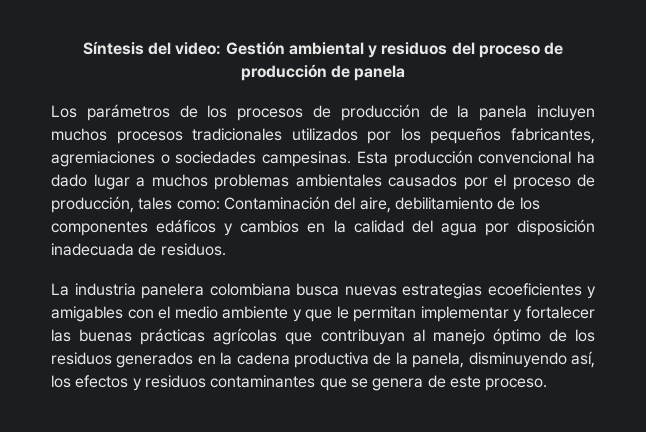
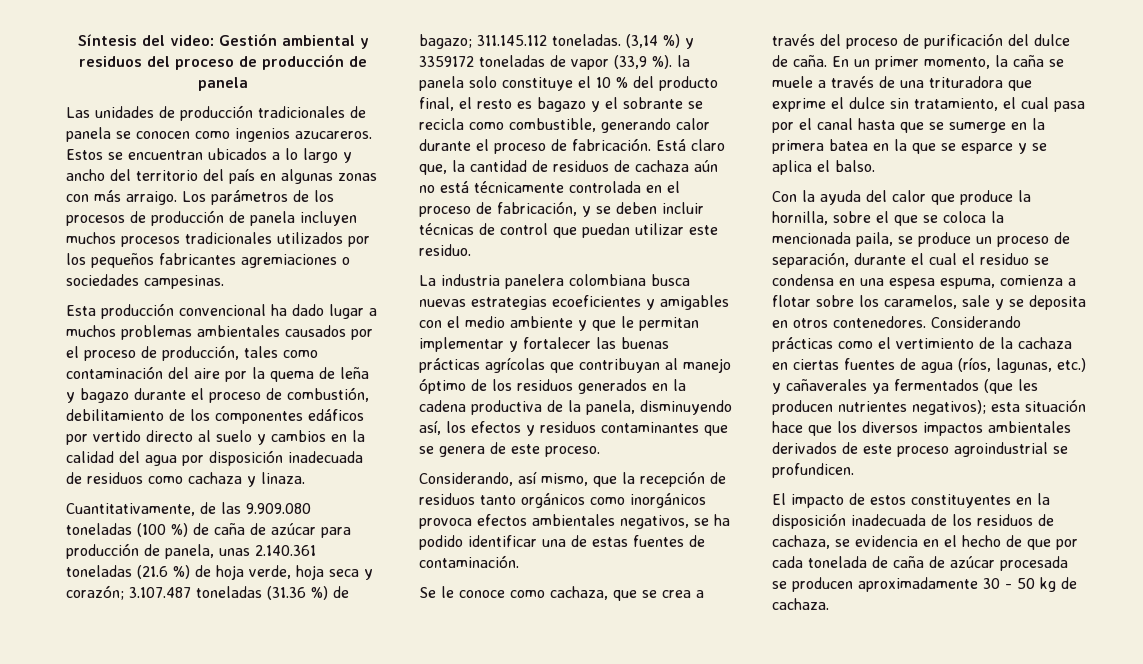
(406, 73) none -> [66,105,366,121] [66,127,372,142] [66,148,352,163] [66,168,377,184] [66,190,177,205] Las unidades de producción tradicionales de panela se conocen como ingenios azucareros. Estos se encuentran ubicados a lo largo y ancho del territorio del país en algunas zonas con más arraigo.
[457,105,470,118] la -> (245, 217) none
[511,128,595,144] fabricantes, -> [159,253,236,265] fabricantes
(352, 159) none -> (224, 282) //
[176,196,391,213] como: Contaminación del aire, -> [283,350,318,358] [66,366,369,382] [66,387,369,403] como contaminación del aire por la quema de leña y bagazo durante el proceso de combustión,
(217, 226) none -> [66,430,252,445] por vertido directo al suelo
[160,243,226,256] residuos. -> [87,472,305,487] [66,502,311,516] [66,523,351,538] [66,543,316,559] [66,565,373,580] [66,585,349,600] [419,34,694,49] [419,55,690,70] [419,76,718,91] [419,97,703,112] [419,118,710,133] [419,138,725,154] [419,160,718,175] [419,181,680,193] [419,201,704,217] [419,223,718,238] [419,244,471,256] residuos como cachaza y linaza. // Cuantitativamente, de las 9.909.080 toneladas (100 %) de caña de azúcar para producción de panela, unas 2.140.361 toneladas (21.6 %) de hoja verde, hoja seca y corazón; 3.107.487 toneladas (31.36 %) de bagazo; 311.145.112 toneladas. (3,14 %) y 3359172 toneladas de vapor (33,9 %). la panela solo constituye el 10 % del producto final, el resto es bagazo y el sobrante se recicla como combustible, generando calor durante el proceso de fabricación. Está claro que, la cantidad de residuos de cachaza aún no está técnicamente controlada en el proceso de fabricación, y se deben incluir técnicas de control que puedan utilizar este residuo.
(548, 384) none -> [419,471,726,487] [419,493,706,508] [419,514,730,529] [419,535,705,550] [419,555,519,568] [419,586,704,601] [772,33,1070,49] [772,55,1064,70] [772,76,1032,91] [772,97,1085,112] [772,118,1045,133] [772,139,1047,154] [772,160,875,175] [772,190,1031,205] [772,211,1004,226] [772,232,1070,247] [772,252,1049,268] [772,274,1076,289] [772,295,1086,310] [772,316,1021,328] [772,337,1072,352] [772,357,1086,373] [772,379,1038,394] [772,399,1086,415] [772,421,1071,436] [772,442,1068,457] [772,463,854,478] [772,493,1050,508] [772,513,1054,529] [772,535,1078,550] [772,556,1068,571] [772,577,1077,592] [772,598,829,610] // Considerando, así mismo, que la recepción de residuos tanto orgánicos como inorgánicos provoca efectos ambientales negativos, se ha podido identificar una de estas fuentes de contaminación. // Se le conoce como cachaza, que se crea a través del proceso de purificación del dulce de caña. En un primer momento, la caña se muele a través de una trituradora que exprime el dulce sin tratamiento, el cual pasa por el canal hasta que se sumerge en la primera batea en la que se esparce y se aplica el balso. // Con la ayuda del calor que produce la hornilla, sobre el que se coloca la mencionada paila, se produce un proceso de separación, durante el cual el residuo se condensa en una espesa espuma, comienza a flotar sobre los caramelos, sale y se deposita en otros contenedores. Considerando prácticas como el vertimiento de la cachaza en ciertas fuentes de agua (ríos, lagunas, etc.) y cañaverales ya fermentados (que les producen nutrientes negativos); esta situación hace que los diversos impactos ambientales derivados de este proceso agroindustrial se profundicen. // El impacto de estos constituyentes en la disposición inadecuada de los residuos de cachaza, se evidencia en el hecho de que por cada tonelada de caña de azúcar procesada se producen aproximadamente 30 - 50 kg de cachaza.

